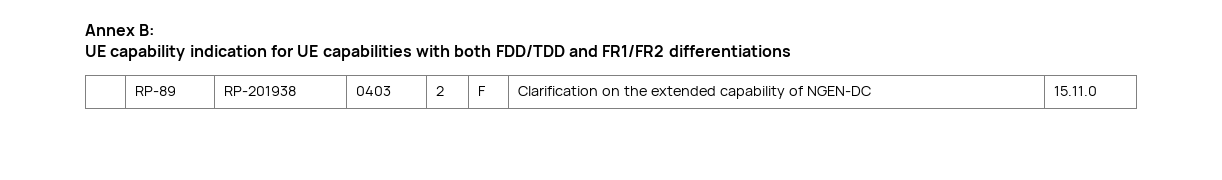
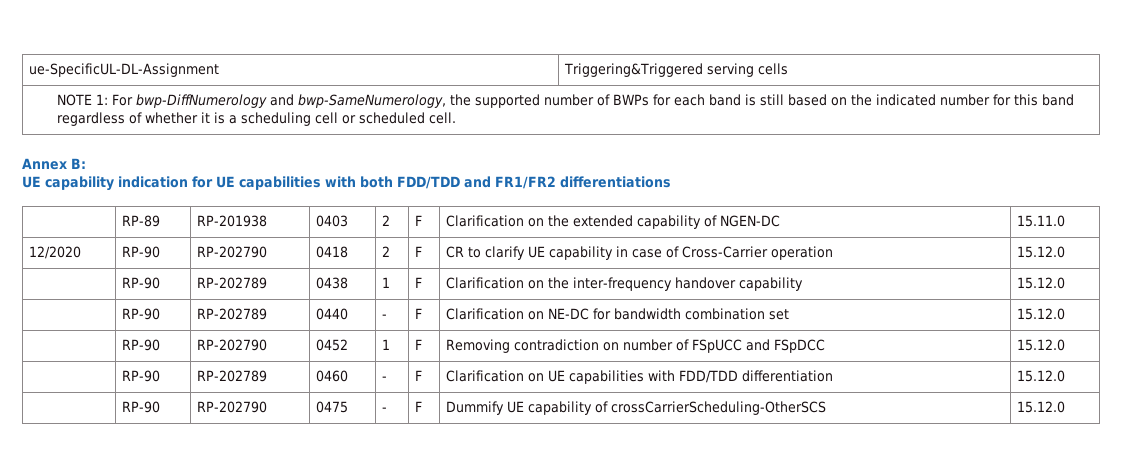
(85, 30) none -> [29,63,220,77] [564,63,789,77] [57,94,1075,108] [57,112,457,126] ue-SpecificUL-DL-Assignment | Triggering&Triggered serving cells // NOTE 1: For bwp-DiffNumerology and bwp-SameNumerology, the supported number of BWPs for each band is still based on the indicated number for this band regardless of whether it is a scheduling cell or scheduled cell. //
(1098, 91) none -> [29,246,82,259] [122,246,161,258] [197,246,268,258] [316,246,349,258] [382,246,391,257] [415,246,423,257] [446,246,834,260] [1017,246,1066,258] [122,277,161,289] [197,277,268,289] [316,277,349,289] [382,277,391,288] [415,277,423,288] [446,277,804,291] [1017,277,1066,289] [122,308,161,320] [197,308,268,320] [316,308,349,320] [382,314,388,319] [415,308,423,319] [446,308,790,320] [1017,308,1066,320] [122,339,161,351] [197,339,268,351] [316,339,349,351] [382,339,391,350] [415,339,423,350] [446,339,826,353] [1017,339,1066,351] [122,370,161,382] [197,370,268,382] [316,370,349,382] [382,376,388,381] [415,370,423,381] [446,370,834,384] [1017,370,1066,382] [122,401,161,413] [197,401,268,413] [316,401,349,413] [382,407,388,412] [415,401,423,412] [446,401,827,415] [1017,401,1066,413] // 12/2020 | RP-90 | RP-202790 | 0418 | 2 | F | CR to clarify UE capability in case of Cross-Carrier operation | 15.12.0 // | RP-90 | RP-202789 | 0438 | 1 | F | Clarification on the inter-frequency handover capability | 15.12.0 // | RP-90 | RP-202789 | 0440 | - | F | Clarification on NE-DC for bandwidth combination set | 15.12.0 // | RP-90 | RP-202790 | 0452 | 1 | F | Removing contradiction on number of FSpUCC and FSpDCC | 15.12.0 // | RP-90 | RP-202789 | 0460 | - | F | Clarification on UE capabilities with FDD/TDD differentiation | 15.12.0 // | RP-90 | RP-202790 | 0475 | - | F | Dummify UE capability of crossCarrierScheduling-OtherSCS | 15.12.0

